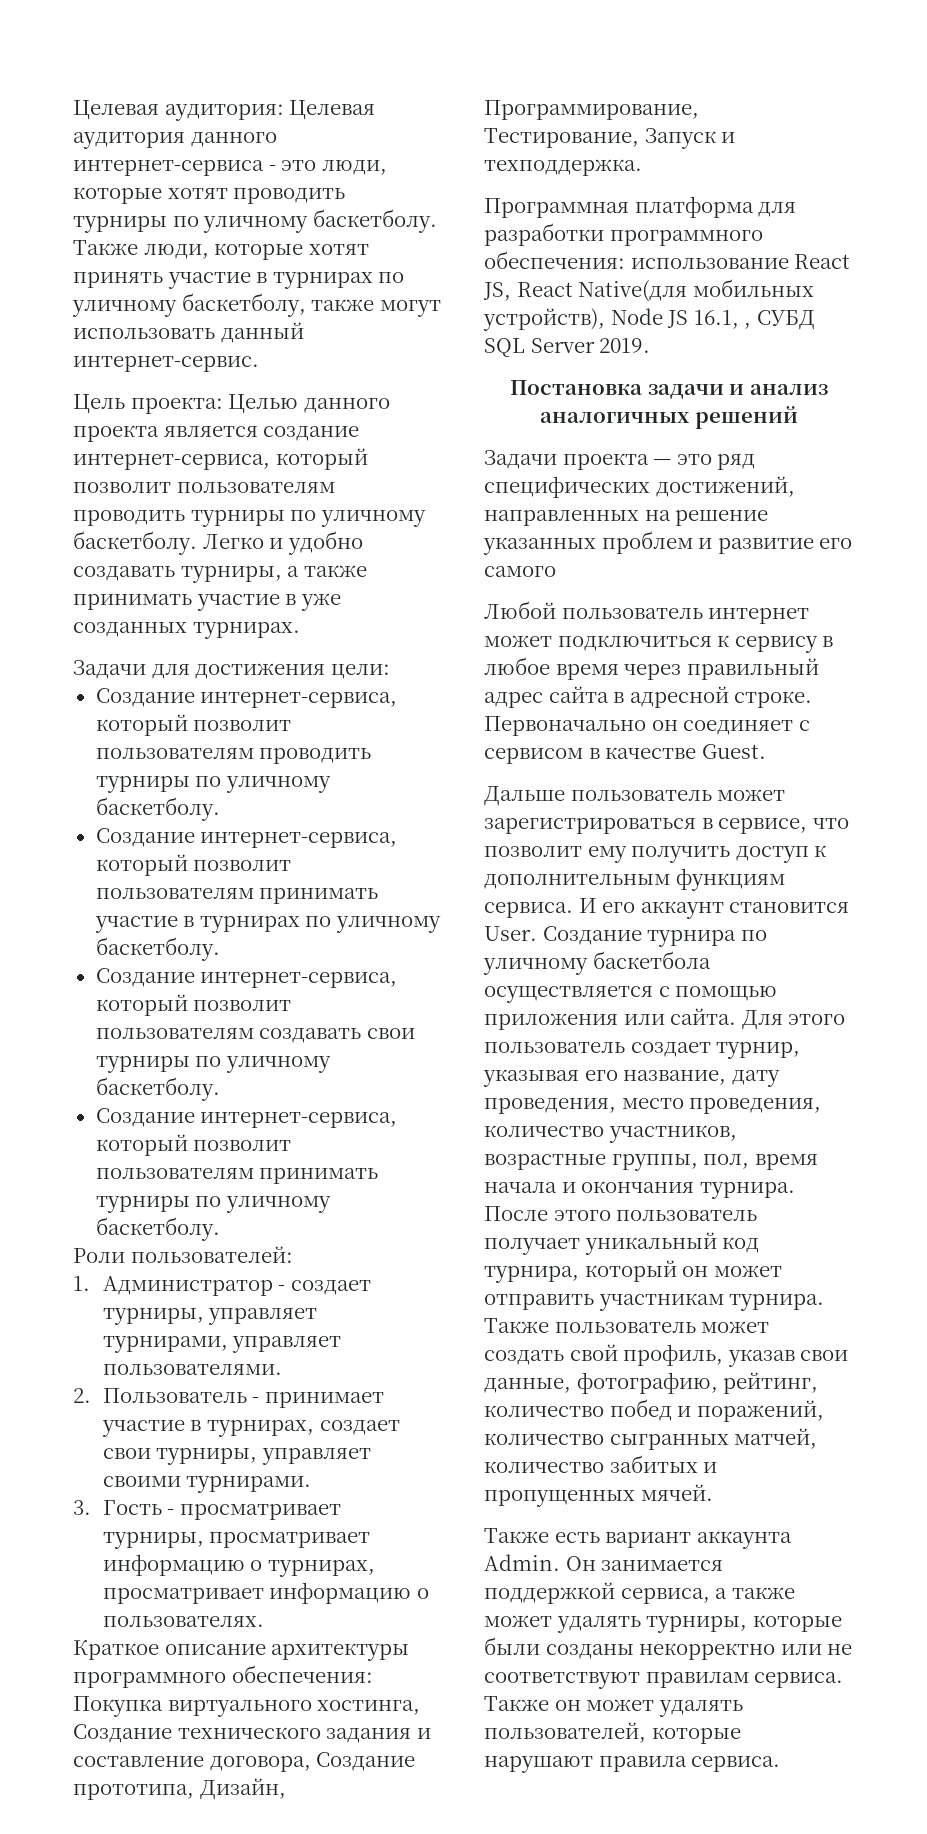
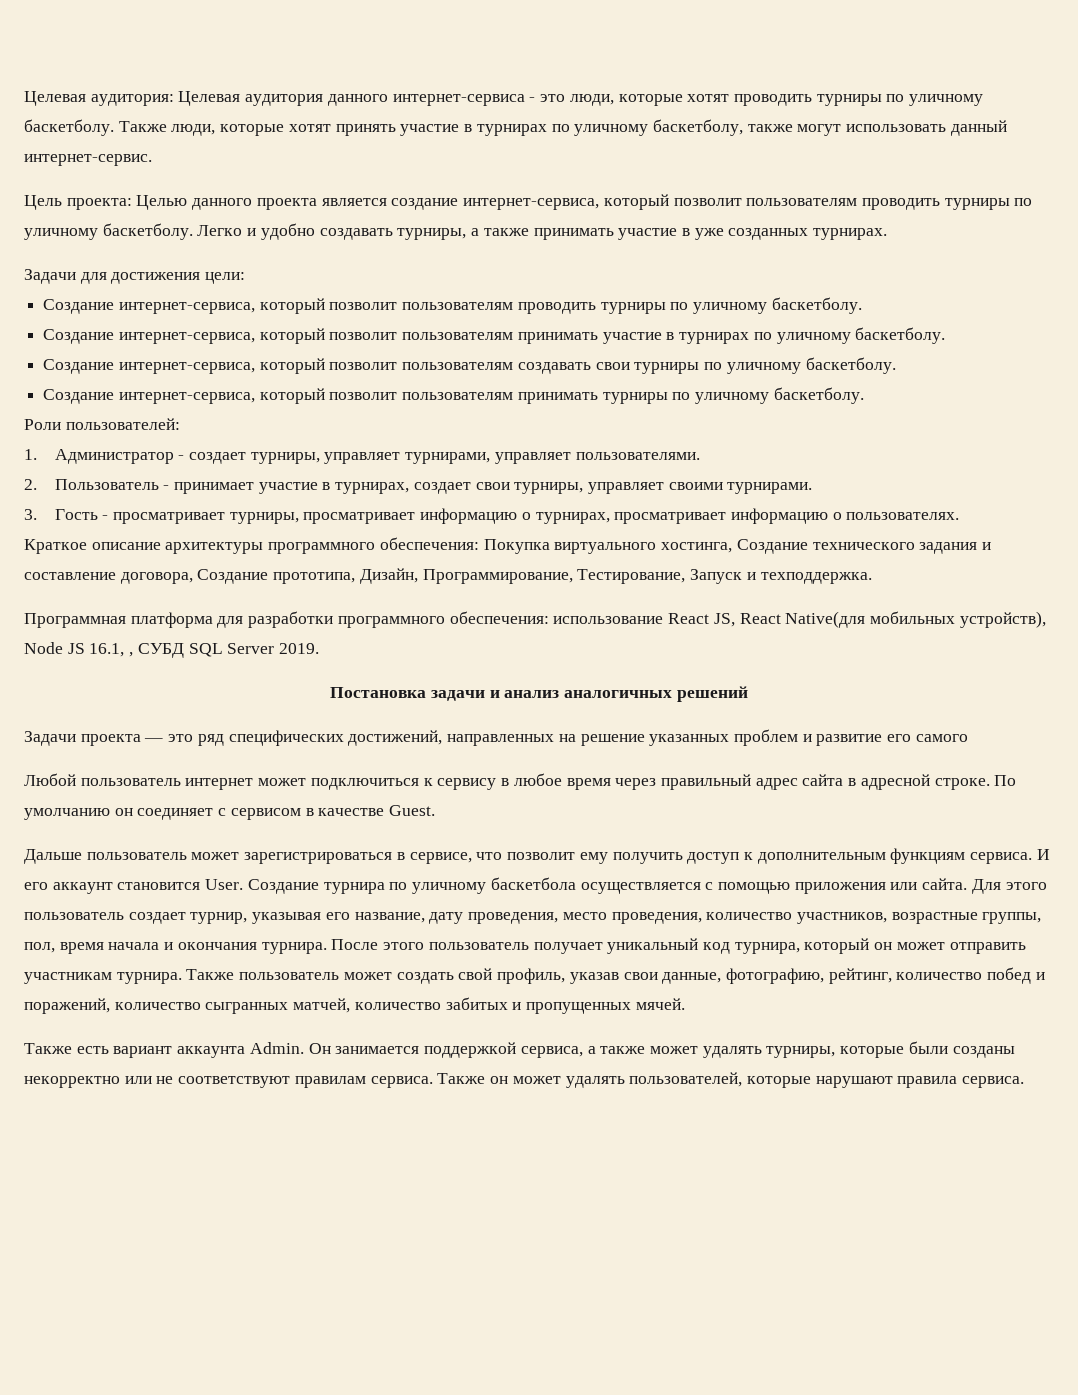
[484,716,646,736] Первоначально -> [994,775,1017,786] [24,808,110,820] По умолчанию

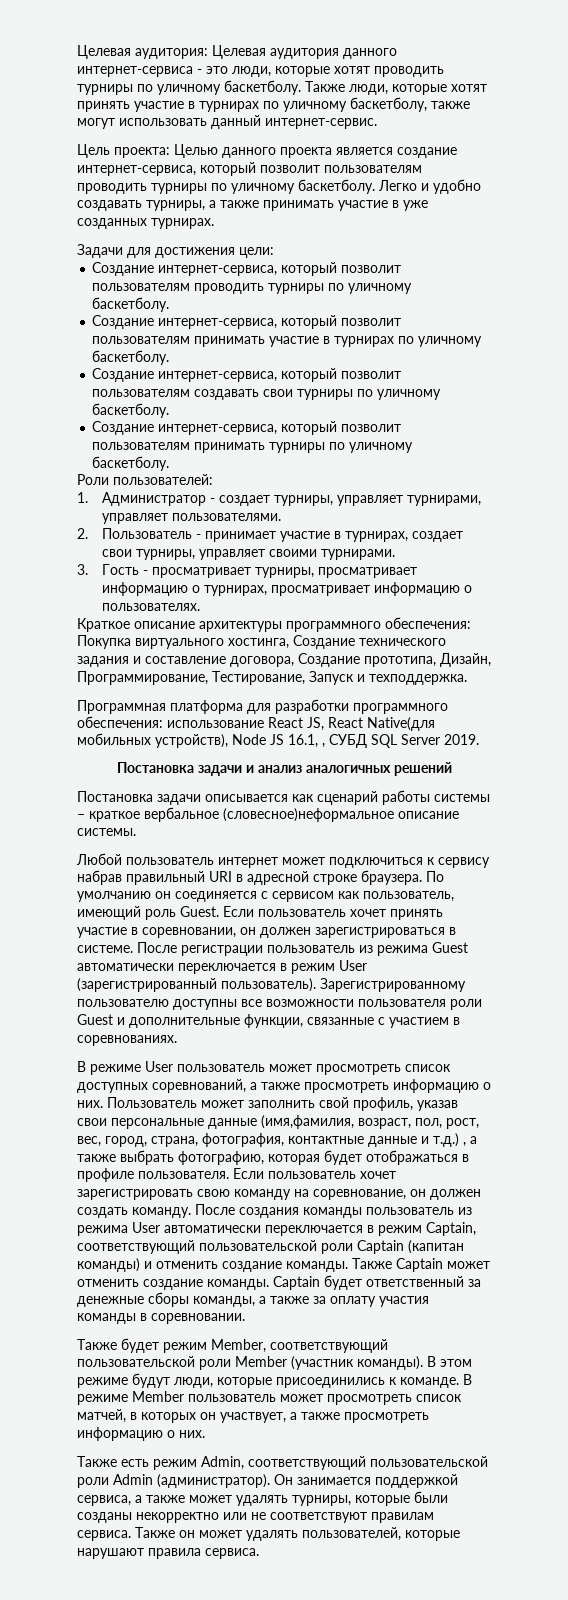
[24,729,968,746] Задачи проекта — это ряд специфических достижений, направленных на решение указанных проблем и развитие его самого -> [77,790,490,805] [77,807,459,822] [77,828,136,836] Постановка задачи описывается как сценарий работы системы – краткое вербальное (словесное)неформальное описание системы.
[501,773,990,790] в любое время через правильный адрес сайта в адресной строке. -> [77,870,422,885] набрав правильный URI в адресной строке браузера.
[137,808,214,820] соединяет -> [175,891,257,902] соединяется
[305,805,436,816] [24,848,1050,864] [24,877,1047,894] [24,912,1042,924] [24,938,1026,954] [24,967,1045,984] [24,997,685,1014] [24,1042,304,1058] в качестве Guest. // Дальше пользователь может зарегистрироваться в сервисе, что позволит ему получить доступ к дополнительным функциям сервиса. И его аккаунт становится User. Создание турнира по уличному баскетбола осуществляется с помощью приложения или сайта. Для этого пользователь создает турнир, указывая его название, дату проведения, место проведения, количество участников, возрастные группы, пол, время начала и окончания турнира. После этого пользователь получает уникальный код турнира, который он может отправить участникам турнира. Также пользователь может создать свой профиль, указав свои данные, фотографию, рейтинг, количество побед и поражений, количество сыгранных матчей, количество забитых и пропущенных мячей. // Также есть вариант аккаунта Admin. -> [338,891,454,902] [77,906,443,920] [77,927,456,938] [77,942,468,956] [77,960,367,974] [77,978,466,992] [77,999,482,1010] [77,1014,460,1028] [77,1035,177,1046] [77,1061,451,1075] [77,1079,491,1093] [77,1097,458,1111] [77,1115,479,1129] [77,1133,477,1147] [77,1150,469,1165] [77,1168,396,1182] [77,1189,481,1200] [77,1204,472,1218] [77,1222,476,1236] [77,1240,464,1254] [77,1258,490,1272] [77,1275,481,1290] [77,1292,429,1307] [77,1313,245,1324] [77,1338,388,1353] [77,1356,472,1370] [77,1373,472,1388] [77,1391,462,1405] [77,1409,429,1423] [77,1427,205,1441] [77,1456,488,1470] [77,1474,270,1488] как пользователь, имеющий роль Guest. Если пользователь хочет принять участие в соревновании, он должен зарегистрироваться в системе. После регистрации пользователь из режима Guest автоматически переключается в режим User (зарегистрированный пользователь). Зарегистрированному пользователю доступны все возможности пользователя роли Guest и дополнительные функции, связанные с участием в соревнованиях. // В режиме User пользователь может просмотреть список доступных соревнований, а также просмотреть информацию о них. Пользователь может заполнить свой профиль, указав свои персональные данные (имя,фамилия, возраст, пол, рост, вес, город, страна, фотография, контактные данные и т.д.) , а также выбрать фотографию, которая будет отображаться в профиле пользователя. Если пользователь хочет зарегистрировать свою команду на соревнование, он должен создать команду. После создания команды пользователь из режима User автоматически переключается в режим Captain, соответствующий пользовательской роли Captain (капитан команды) и отменить создание команды. Также Captain может отменить создание команды. Captain будет ответственный за денежные сборы команды, а также за оплату участия команды в соревновании. // Также будет режим Member, соответствующий пользовательской роли Member (участник команды). В этом режиме будут люди, которые присоединились к команде. В режиме Member пользователь может просмотреть список матчей, в которых он участвует, а также просмотреть информацию о них. // Также есть режим Admin, соответствующий пользовательской роли Admin (администратор).

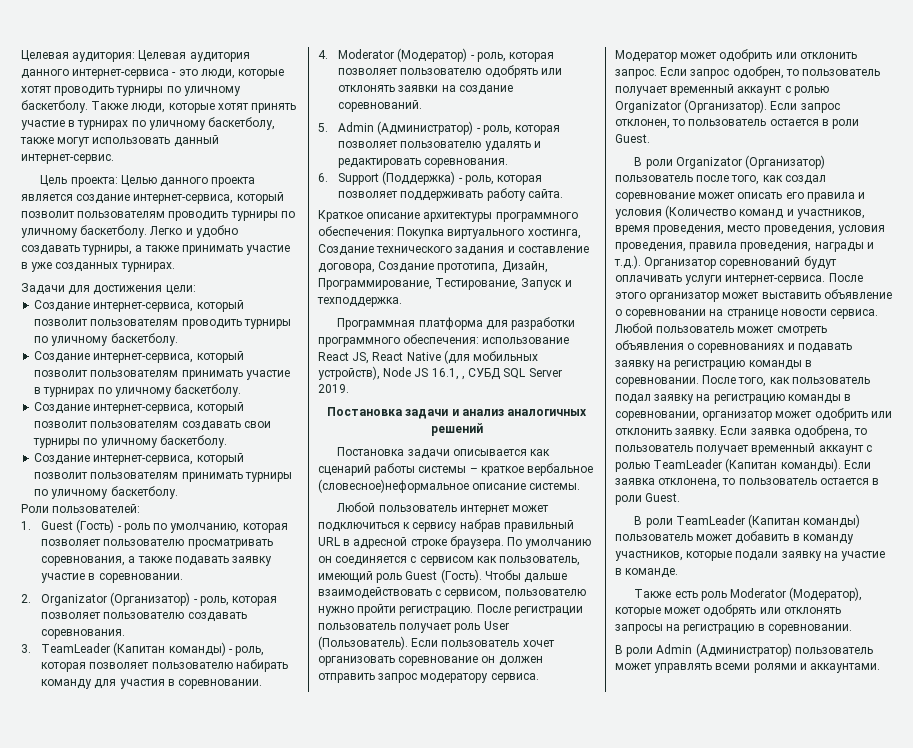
[102,492,482,506] [102,513,282,524] [77,528,464,542] [102,549,396,560] [77,564,418,578] [102,582,473,596] [102,603,201,611] Администратор - создает турниры, управляет турнирами, управляет пользователями. // 2. Пользователь - принимает участие в турнирах, создает свои турниры, управляет своими турнирами. // 3. Гость - просматривает турниры, просматривает информацию о турнирах, просматривает информацию о пользователях. -> [41,519,288,533] [41,539,273,549] [41,556,273,566] [41,573,183,583] [21,592,278,606] [41,612,247,622] [41,629,126,639] [21,642,265,656] [41,659,288,672] [41,679,263,689] [318,48,555,62] [338,65,562,78] [338,85,513,95] [338,100,423,112] [318,121,561,135] [338,141,541,151] [338,158,509,168] [318,171,543,185] [338,188,563,201] Guest (Гость) - роль по умолчанию, которая позволяет пользователю просматривать соревнования, а также подавать заявку участие в соревновании. // 2. Organizator (Организатор) - роль, которая позволяет пользователю создавать соревнования. // 3. TeamLeader (Капитан команды) - роль, которая позволяет пользователю набирать команду для участия в соревновании. // 4. Moderator (Модератор) - роль, которая позволяет пользователю одобрять или отклонять заявки на создание соревнований. // 5. Admin (Администратор) - роль, которая позволяет пользователю удалять и редактировать соревнования. // 6. Support (Поддержка) - роль, которая позволяет поддерживать работу сайта.
[367,717,435,731] Native(для -> [406,350,470,364] Native (для
[209,871,232,882] URI -> [318,537,340,546] URL
[180,906,443,920] [77,927,456,938] [77,942,468,956] [77,960,367,974] [77,978,466,992] [77,999,482,1010] [77,1014,460,1028] [77,1035,177,1046] [77,1061,451,1075] [77,1079,491,1093] [77,1097,458,1111] [77,1115,479,1129] [77,1133,477,1147] [77,1150,469,1165] [77,1168,396,1182] [77,1189,481,1200] [77,1204,472,1218] [77,1222,476,1236] [77,1240,464,1254] [77,1258,490,1272] [77,1275,481,1290] [77,1292,429,1307] [77,1313,245,1324] [77,1338,388,1353] [77,1356,472,1370] [77,1373,472,1388] [77,1391,462,1405] [77,1409,429,1423] [77,1427,205,1441] [77,1456,488,1470] [77,1474,458,1488] [77,1491,448,1506] [77,1512,434,1523] [77,1527,460,1541] [77,1548,259,1559] Guest. Если пользователь хочет принять участие в соревновании, он должен зарегистрироваться в системе. После регистрации пользователь из режима Guest автоматически переключается в режим User (зарегистрированный пользователь). Зарегистрированному пользователю доступны все возможности пользователя роли Guest и дополнительные функции, связанные с участием в соревнованиях. // В режиме User пользователь может просмотреть список доступных соревнований, а также просмотреть информацию о них. Пользователь может заполнить свой профиль, указав свои персональные данные (имя,фамилия, возраст, пол, рост, вес, город, страна, фотография, контактные данные и т.д.) , а также выбрать фотографию, которая будет отображаться в профиле пользователя. Если пользователь хочет зарегистрировать свою команду на соревнование, он должен создать команду. После создания команды пользователь из режима User автоматически переключается в режим Captain, соответствующий пользовательской роли Captain (капитан команды) и отменить создание команды. Также Captain может отменить создание команды. Captain будет ответственный за денежные сборы команды, а также за оплату участия команды в соревновании. // Также будет режим Member, соответствующий пользовательской роли Member (участник команды). В этом режиме будут люди, которые присоединились к команде. В режиме Member пользователь может просмотреть список матчей, в которых он участвует, а также просмотреть информацию о них. // Также есть режим Admin, соответствующий пользовательской роли Admin (администратор). Он занимается поддержкой сервиса, а также может удалять турниры, которые были созданы некорректно или не соответствуют правилам сервиса. Также он может удалять пользователей, которые нарушают правила сервиса. -> [405,569,568,583] [318,587,586,599] [318,604,583,616] [318,621,509,633] [318,636,555,650] [318,656,543,666] [318,673,539,683] [615,49,857,62] [615,66,881,79] [615,84,829,96] [615,99,840,113] [615,119,860,129] [615,134,650,143] [634,155,826,169] [615,175,826,185] [615,192,866,202] [615,205,865,219] [615,225,885,235] [615,242,874,252] [614,255,837,269] [615,273,863,285] [615,289,892,302] [615,309,879,319] [615,323,827,336] [615,340,852,353] [615,360,812,370] [615,375,870,387] [615,394,852,404] [615,408,892,421] [615,425,868,438] [615,443,872,455] [615,458,871,472] [615,478,880,488] [615,493,681,505] [634,514,861,528] [615,531,854,544] [615,551,886,561] [615,568,679,578] [634,587,863,601] [615,604,841,617] [615,624,852,634] [615,643,873,657] [615,663,881,673] Guest (Гость). Чтобы дальше взаимодействовать с сервисом, пользователю нужно пройти регистрацию. После регистрации пользователь получает роль User (Пользователь). Если пользователь хочет организовать соревнование он должен отправить запрос модератору сервиса. Модератор может одобрить или отклонить запрос. Если запрос одобрен, то пользователь получает временный аккаунт c ролью Organizator (Организатор). Если запрос отклонен, то пользователь остается в роли Guest. // В роли Organizator (Организатор) пользователь после того, как создал соревнование может описать его правила и условия (Количество команд и участников, время проведения, место проведения, условия проведения, правила проведения, награды и т.д.). Организатор соревнований будут оплачивать услуги интернет-сервиса. После этого организатор может выставить объявление о соревновании на странице новости сервиса. Любой пользователь может смотреть объявления о соревнованиях и подавать заявку на регистрацию команды в соревновании. После того, как пользователь подал заявку на регистрацию команды в соревновании, организатор может одобрить или отклонить заявку. Если заявка одобрена, то пользователь получает временный аккаунт с ролью TeamLeader (Капитан команды). Если заявка отклонена, то пользователь остается в роли Guest. // В роли TeamLeader (Капитан команды) пользователь может добавить в команду участников, которые подали заявку на участие в команде. // Также есть роль Moderator (Модератор), которые может одобрять или отклонять запросы на регистрацию в соревновании. // В роли Admin (Администратор) пользователь может управлять всеми ролями и аккаунтами.

